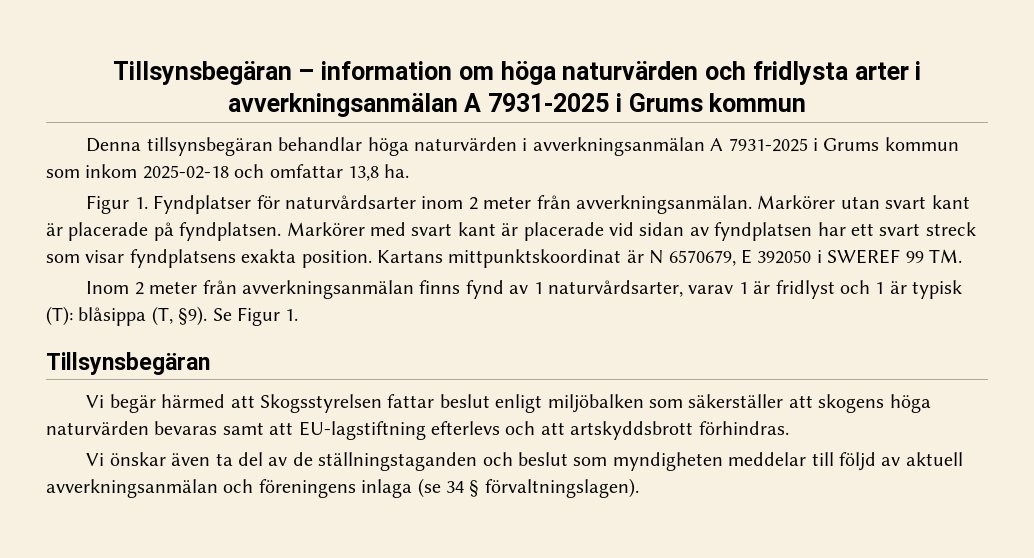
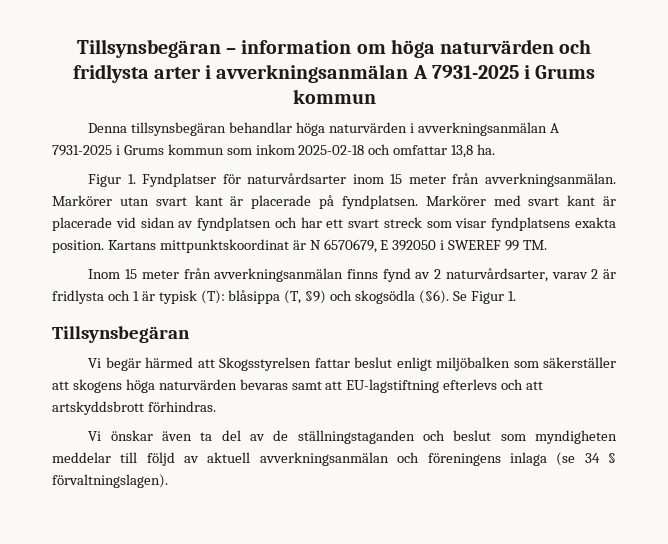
[468,197,478,210] 2 -> [390,174,403,184] 15
(813, 231) none -> [274,217,297,228] och
[134,282,144,295] 2 -> [125,269,138,279] 15
[533,282,543,294] 1 -> [434,269,442,279] 2
[738,280,835,299] 1 är fridlyst -> [591,269,617,279] [52,290,104,304] 2 är fridlysta
[178,306,208,326] §9). -> [305,290,450,304] §9) och skogsödla (§6).

